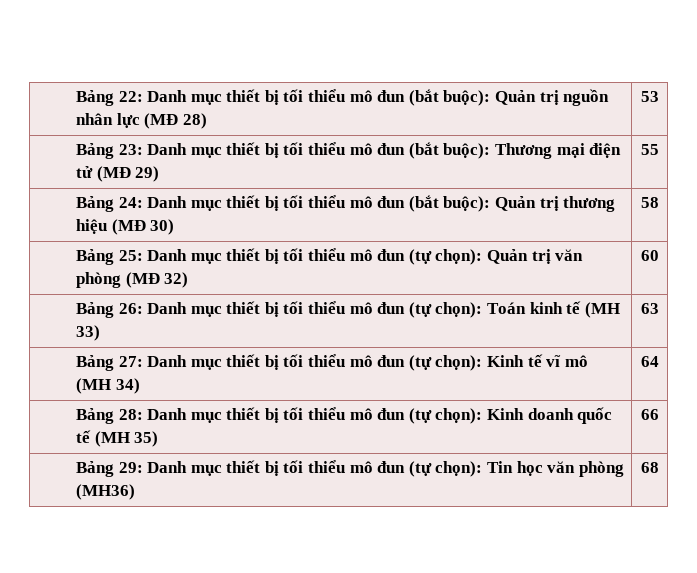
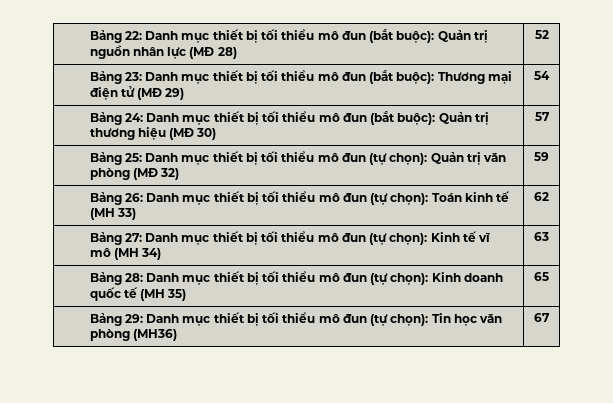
[640,91,659,102] 53 -> [534,30,549,39] 52
[640,144,659,155] 55 -> [534,71,550,80] 54
[640,197,659,208] 58 -> [534,112,550,121] 57
[640,250,659,261] 60 -> [534,152,549,161] 59
[640,303,659,314] 63 -> [534,192,549,201] 62
[640,356,659,367] 64 -> [534,232,549,241] 63
[640,409,659,420] 66 -> [534,272,549,281] 65
[640,462,659,473] 68 -> [534,313,550,322] 67

